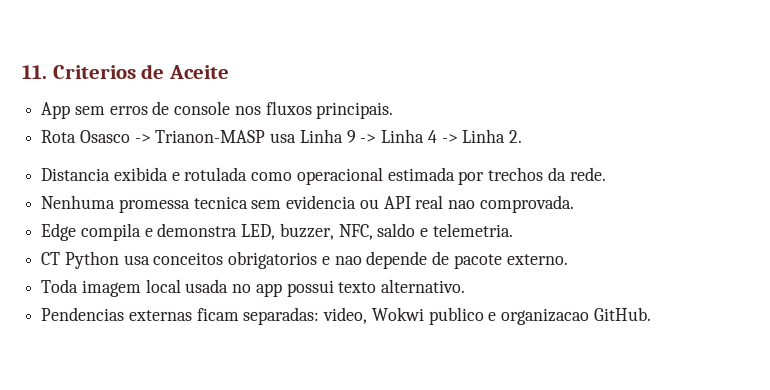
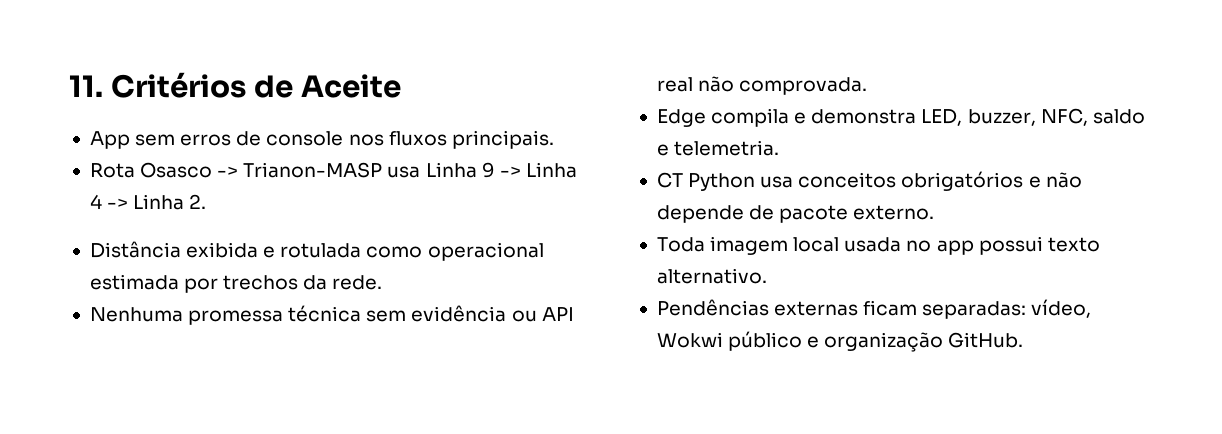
[52,65,136,79] Criterios -> [110,72,246,98] Critérios
[41,168,111,181] Distancia -> [89,241,181,258] Distância
[193,195,357,209] tecnica sem evidencia -> [288,305,507,322] técnica sem evidência
[448,200,476,209] nao -> [698,76,735,92] não
[228,251,362,269] obrigatorios e nao -> [901,171,1082,191] obrigatórios e não
[41,307,125,321] Pendencias -> [656,299,769,316] Pendências
[323,307,590,325] video, Wokwi publico e organizacao -> [1031,299,1092,318] [656,331,944,352] vídeo, Wokwi público e organização

